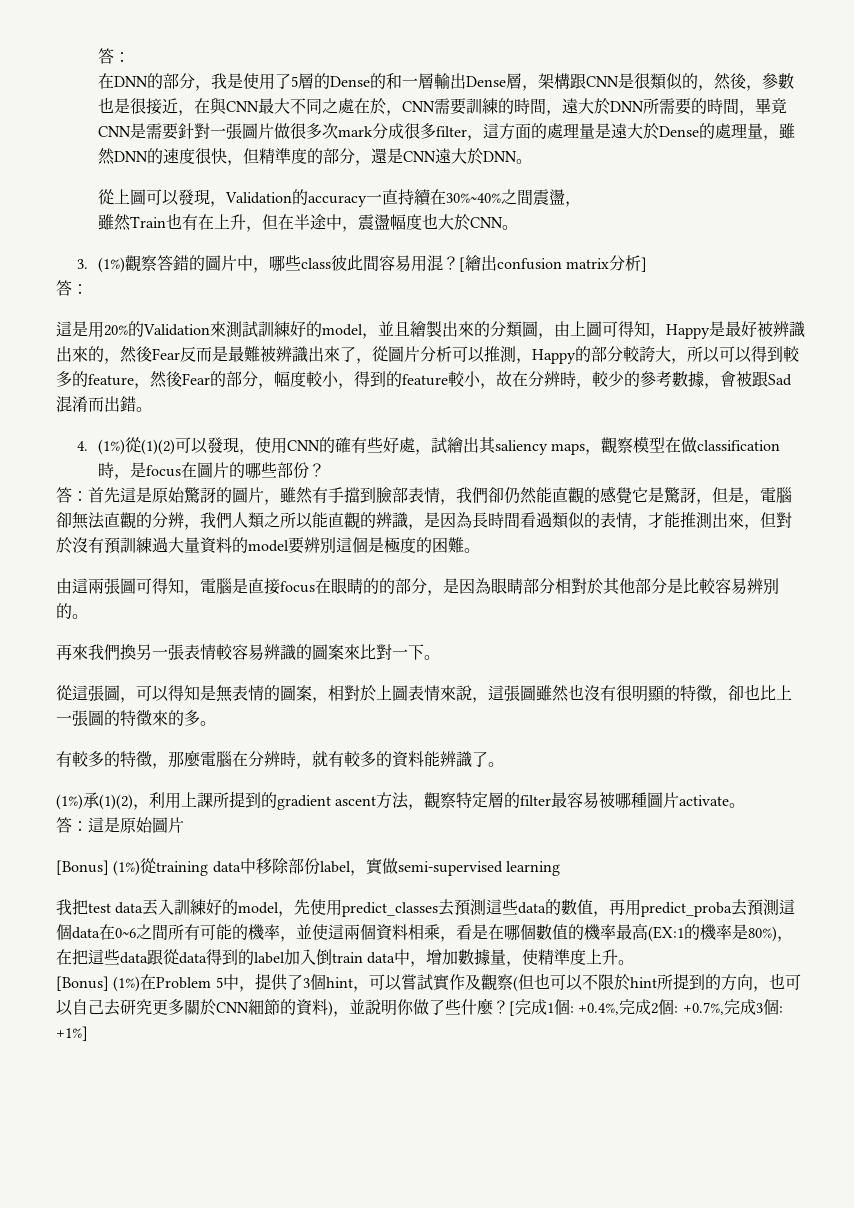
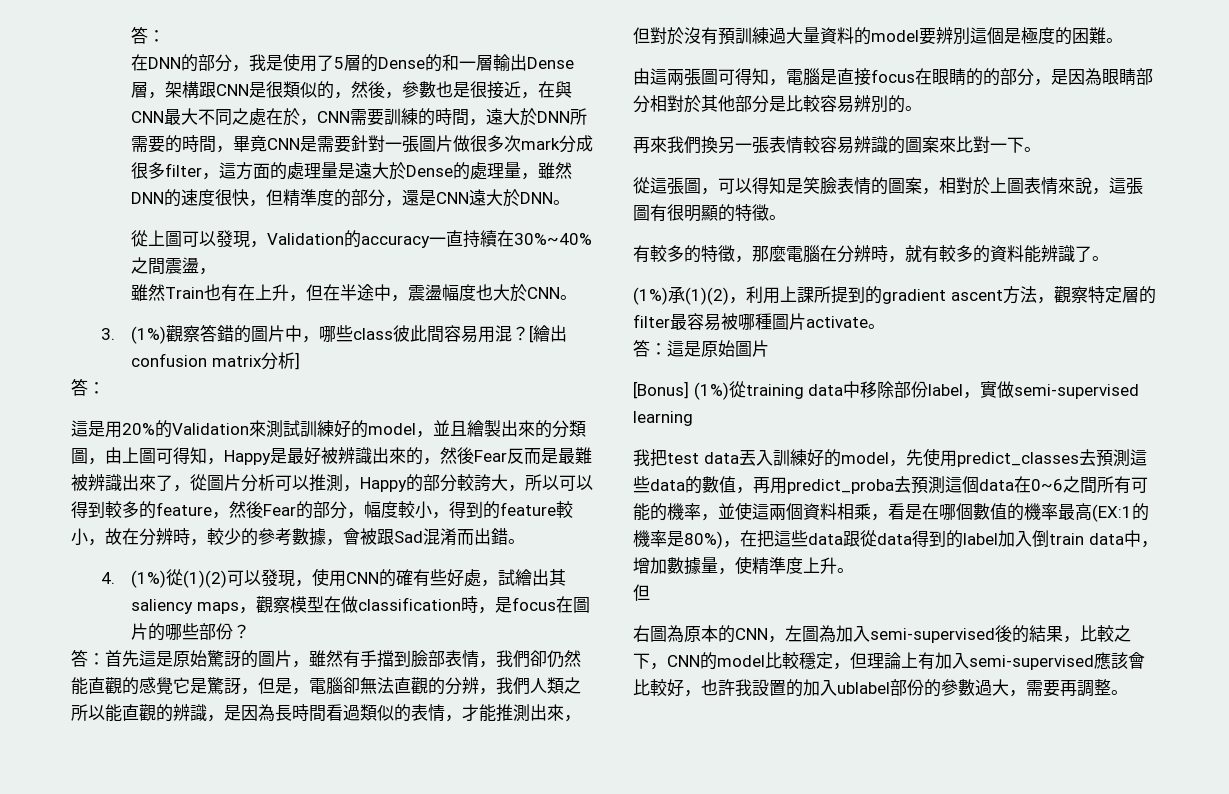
[216,685,233,702] 無 -> [803,177,837,194] 笑臉
[536,684,600,702] 雖然也沒 -> (650, 213) none
[712,684,792,703] [56,709,200,727] ，卻也比上一張圖的特徵來的多 -> (769, 212) none
[56,973,801,992] [56,998,783,1017] [56,1026,88,1041] [Bonus] (1%)在Problem 5中，提供了3個hint，可以嘗試實作及觀察(但也可以不限於hint所提到的方向，也可以自己去研究更多關於CNN細節的資料)，並說明你做了些什麼？[完成1個: +0.4%,完成2個: +0.7%,完成3個: +1%] -> [633,584,650,601] [633,625,1131,643] [633,652,1145,670] [633,679,1128,697] 但 // 右圖為原本的CNN，左圖為加入semi-supervised後的結果，比較之下，CNN的model比較穩定，但理論上有加入semi-supervised應該會比較好，也許我設置的加入ublabel部份的參數過大，需要再調整。

